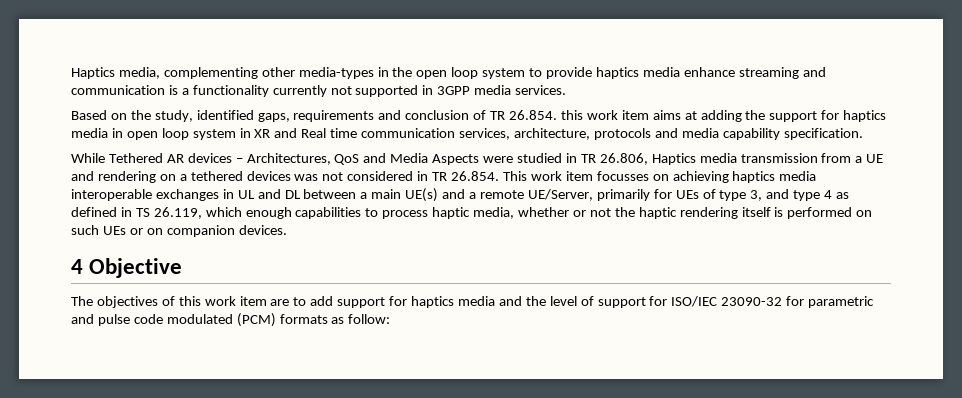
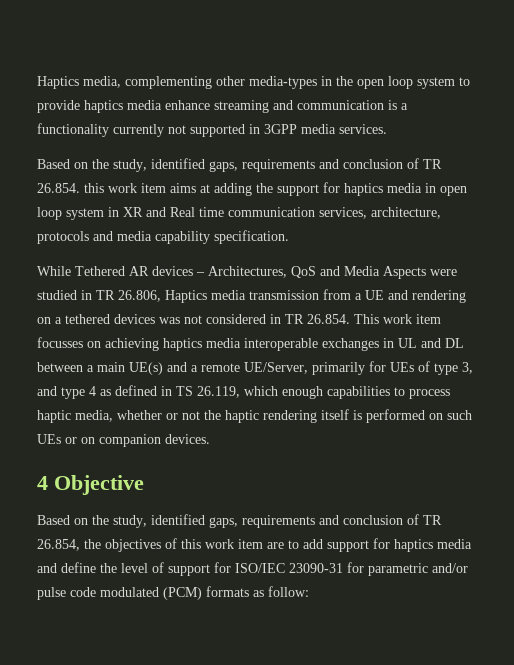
[71,296,93,306] The -> [37,514,442,528] [37,539,101,551] Based on the study, identified gaps, requirements and conclusion of TR 26.854, the
(522, 301) none -> [61,562,96,573] define
[721,297,783,306] 23090-32 -> [289,563,343,573] 23090-31
[71,314,94,324] and -> [432,563,468,573] and/or

